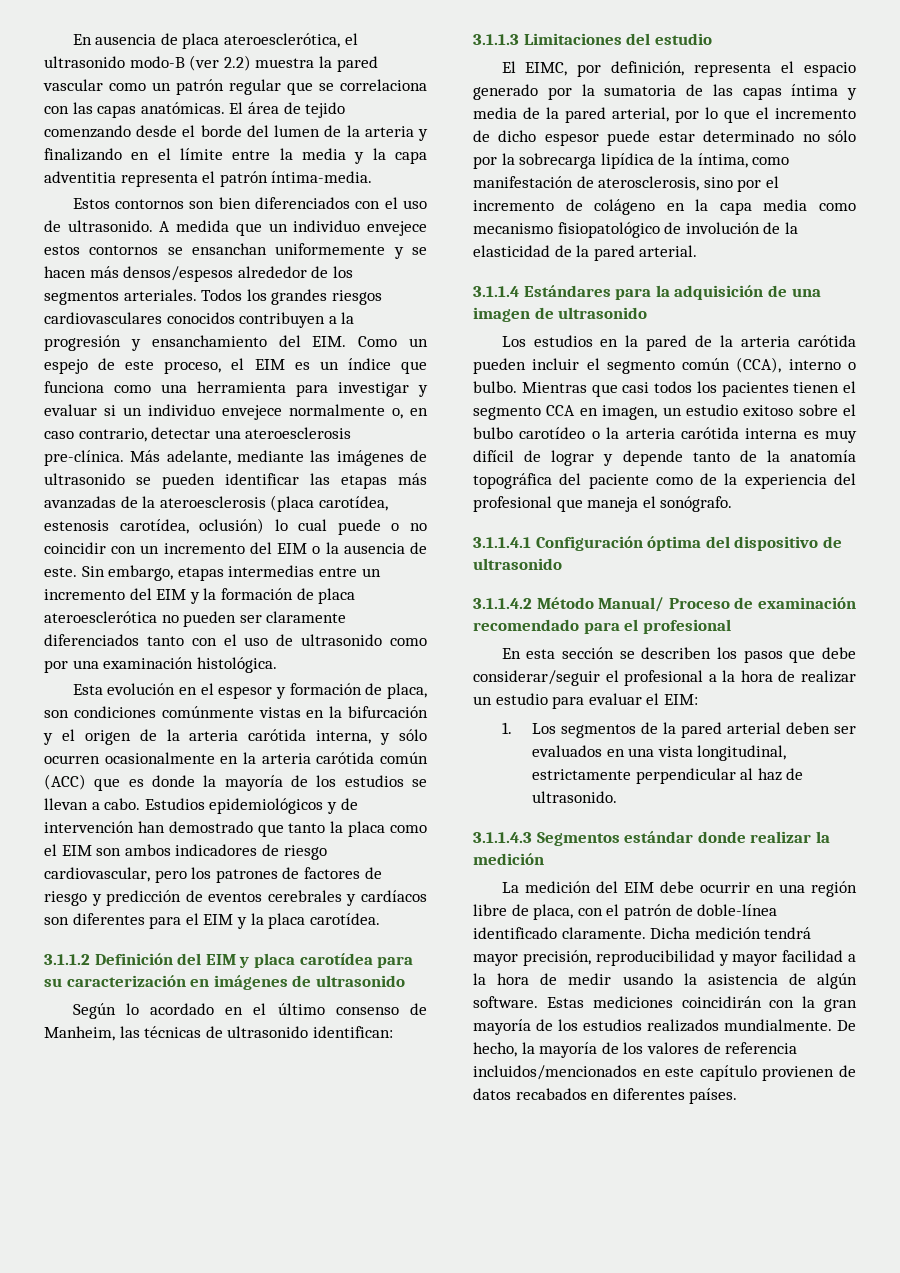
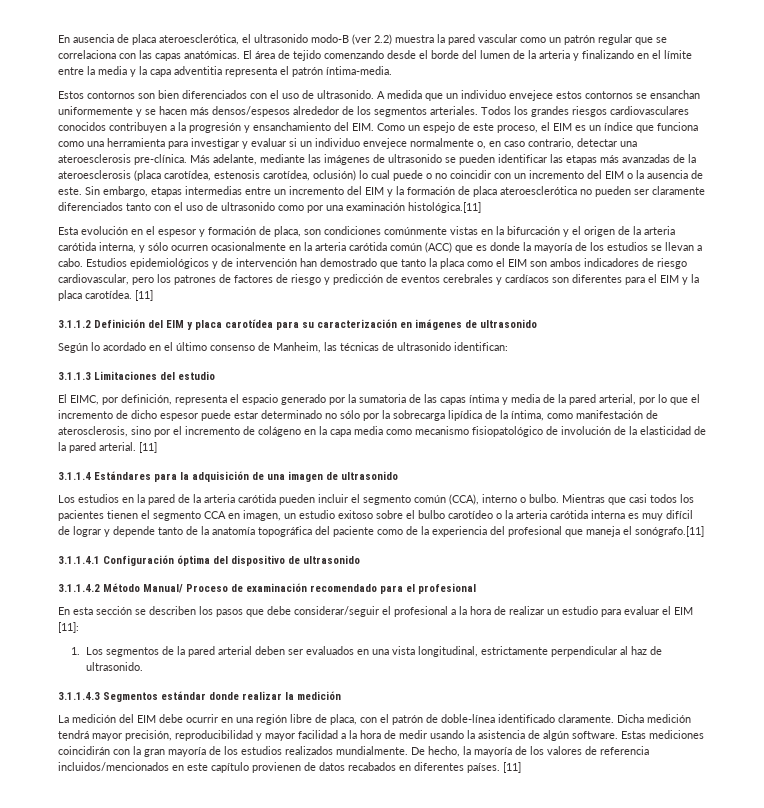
[196,657,277,673] histológica. -> [408,202,481,213] histológica.[11]
(380, 919) none -> [135,290,153,301] [11]
(698, 251) none -> [139,442,157,453] [11]
[660,496,733,512] sonógrafo. -> [635,526,704,537] sonógrafo.[11]
[663,694,698,705] EIM: -> [674,607,693,615] [58,622,79,633] EIM [11]:
(738, 1096) none -> [503,762,521,773] [11]

